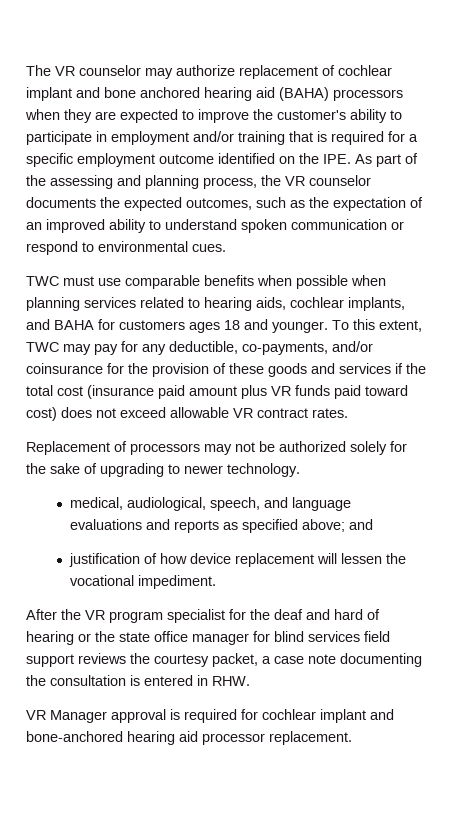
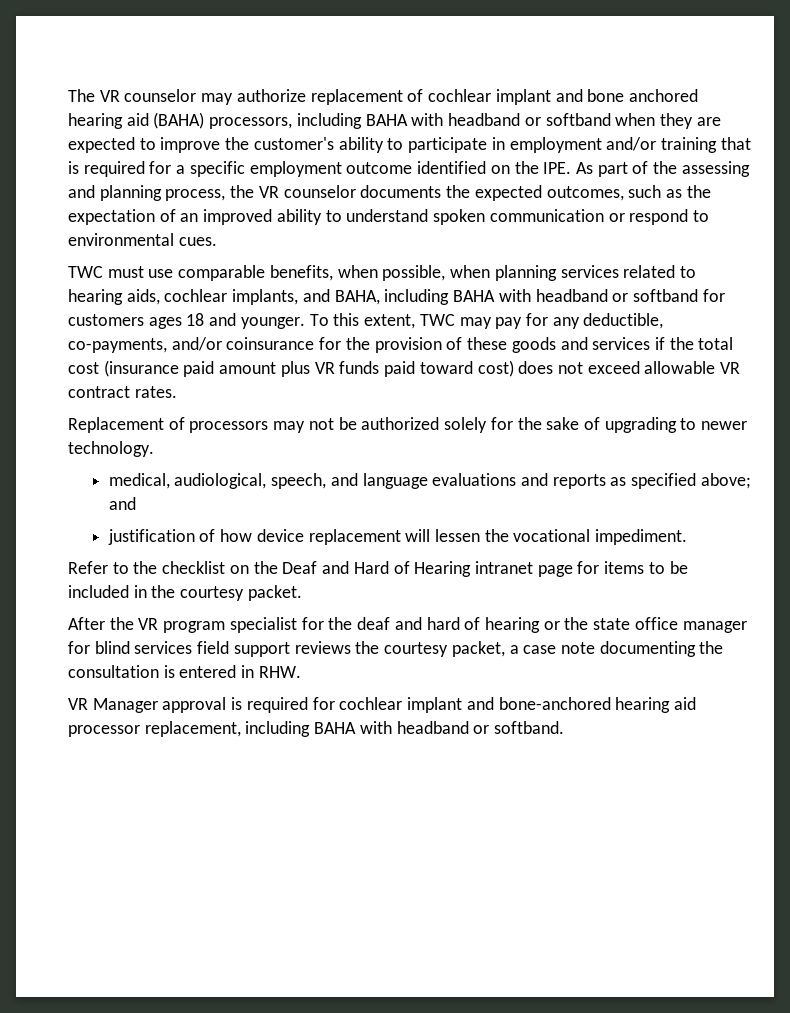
[333,89,403,101] processors -> [209,113,611,129] processors, including BAHA with headband or softband
[204,275,348,289] benefits when possible -> [269,265,446,281] benefits, when possible,
[54,320,94,330] BAHA -> [334,289,698,305] BAHA, including BAHA with headband or softband
(216, 582) none -> [68,561,688,577] [68,585,302,601] // Refer to the checklist on the Deaf and Hard of Hearing intranet page for items to be included in the courtesy packet.
[269,731,352,745] replacement. -> [144,721,565,737] replacement, including BAHA with headband or softband.

